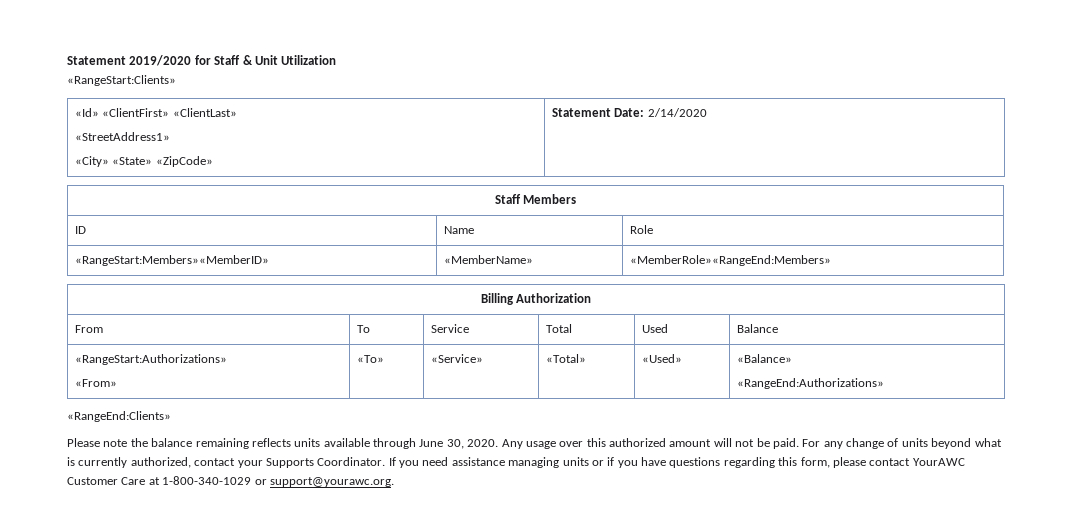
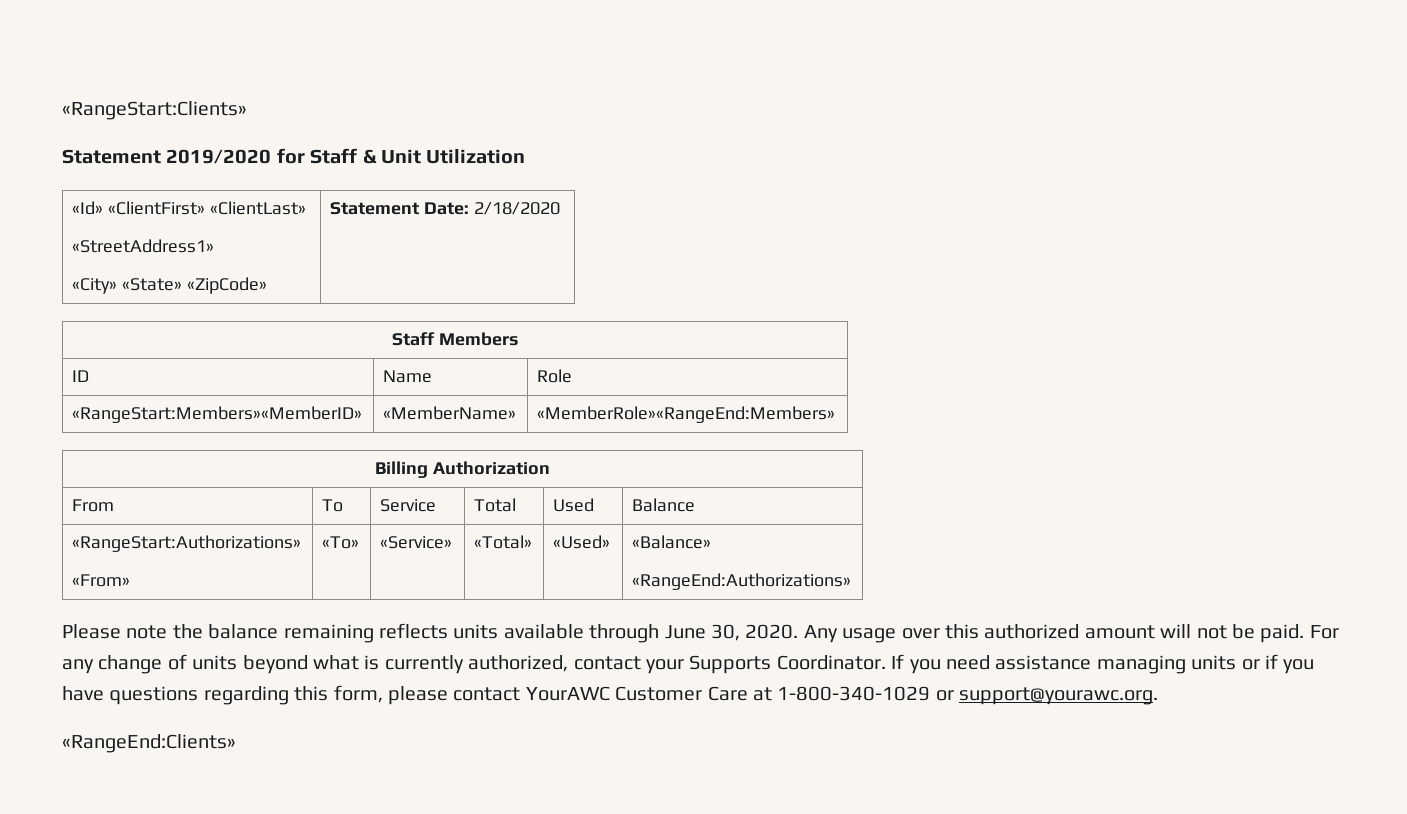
(67, 60) none -> [62,101,247,120] «RangeStart:Clients» //
[67,75,176,86] // «RangeStart:Clients» -> (526, 156) none
[647,108,707,117] 2/14/2020 -> [473,202,560,215] 2/18/2020
[67,411,171,422] // «RangeEnd:Clients» -> (852, 581) none
(394, 482) none -> [62,734,236,753] // «RangeEnd:Clients»

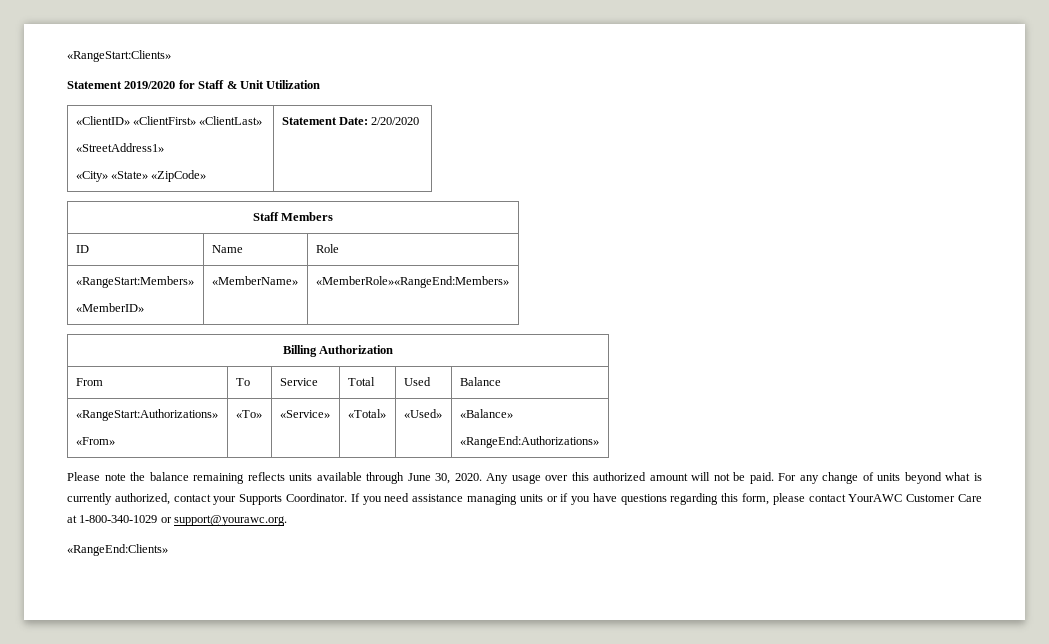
[72,201,104,215] «Id» -> [75,116,130,125] «ClientID»
[473,202,560,215] 2/18/2020 -> [371,117,420,125] 2/20/2020
[72,406,363,423] «RangeStart:Members»«MemberID» -> [75,276,194,288] [75,303,144,312] «RangeStart:Members» // «MemberID»

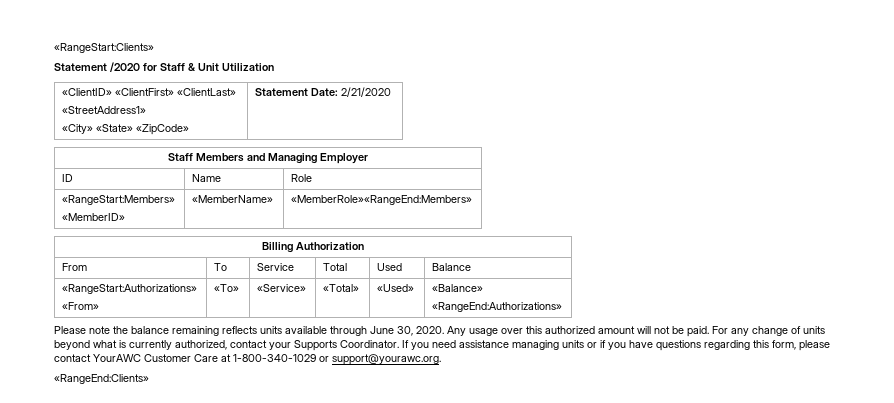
[124,81,176,89] 2019/2020 -> [110,62,140,72] /2020
[371,117,420,125] 2/20/2020 -> [341,87,392,97] 2/21/2020
(334, 216) none -> [247,153,368,164] and Managing Employer

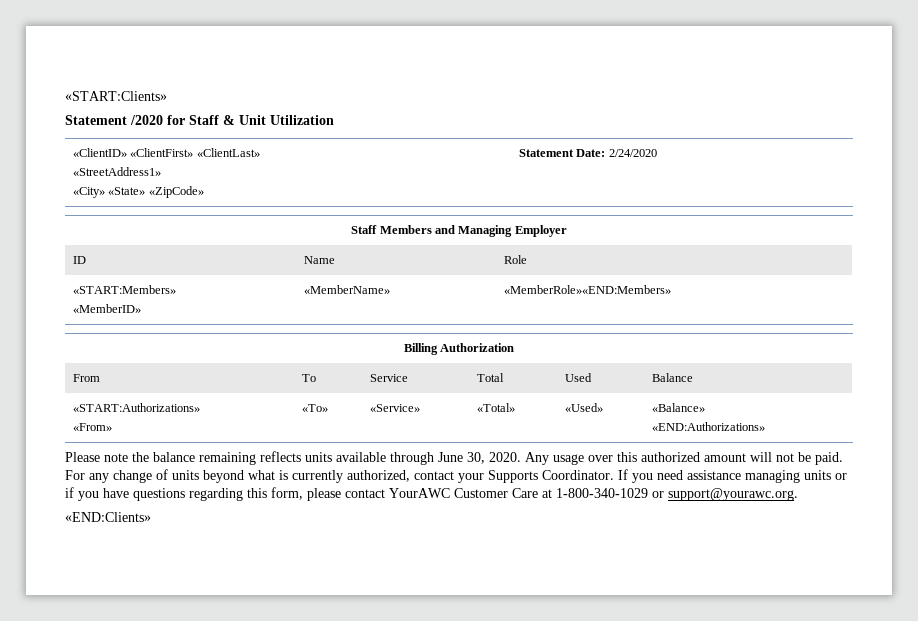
[54,43,154,53] «RangeStart:Clients» -> [65,91,167,101] «START:Clients»
[341,87,392,97] 2/21/2020 -> [608,149,657,157] 2/24/2020
[62,195,176,205] «RangeStart:Members» -> [72,285,176,294] «START:Members»
[291,195,473,205] «MemberRole»«RangeEnd:Members» -> [503,285,671,294] «MemberRole»«END:Members»
[62,284,198,294] «RangeStart:Authorizations» -> [72,403,200,412] «START:Authorizations»
[432,302,563,312] «RangeEnd:Authorizations» -> [651,422,765,431] «END:Authorizations»
[54,374,149,384] «RangeEnd:Clients» -> [65,512,151,522] «END:Clients»

